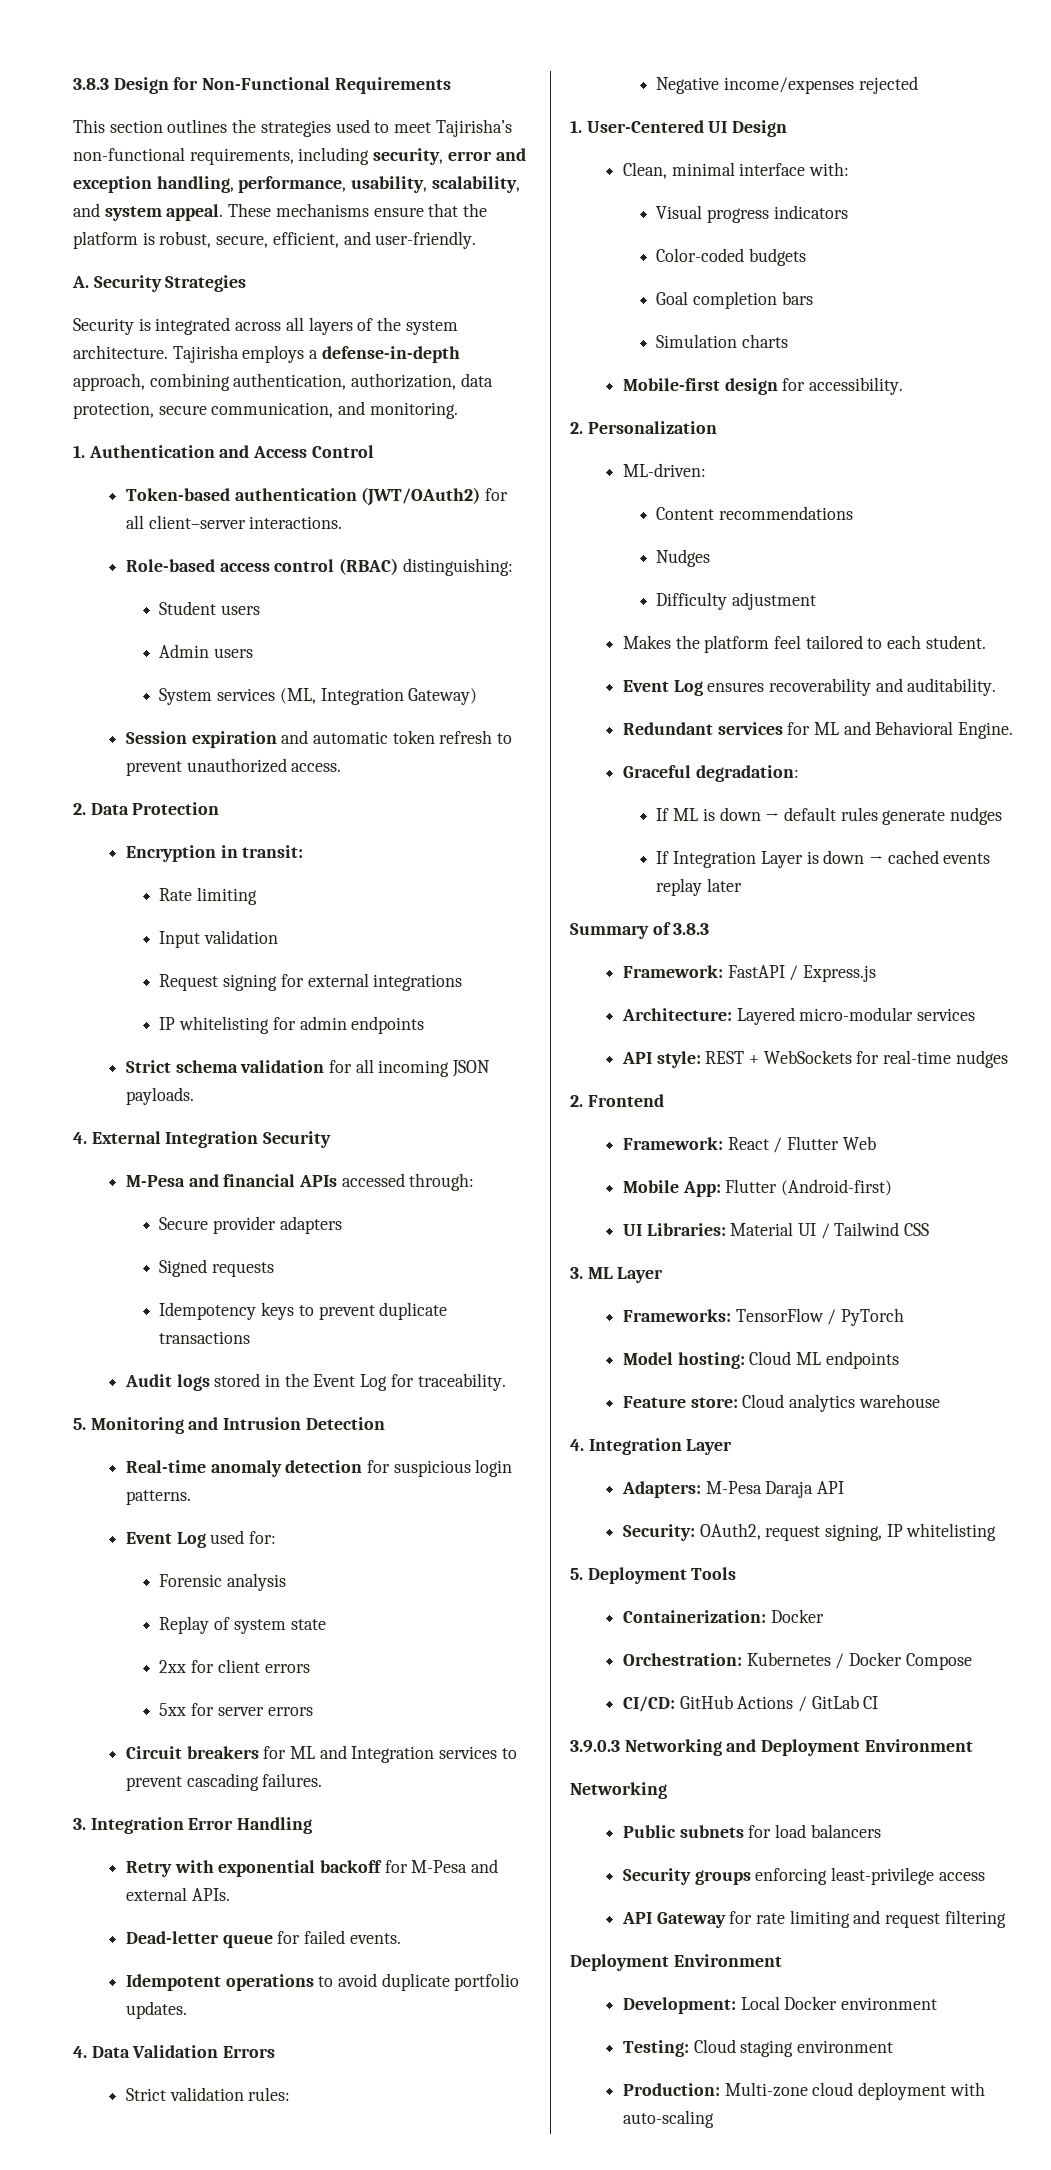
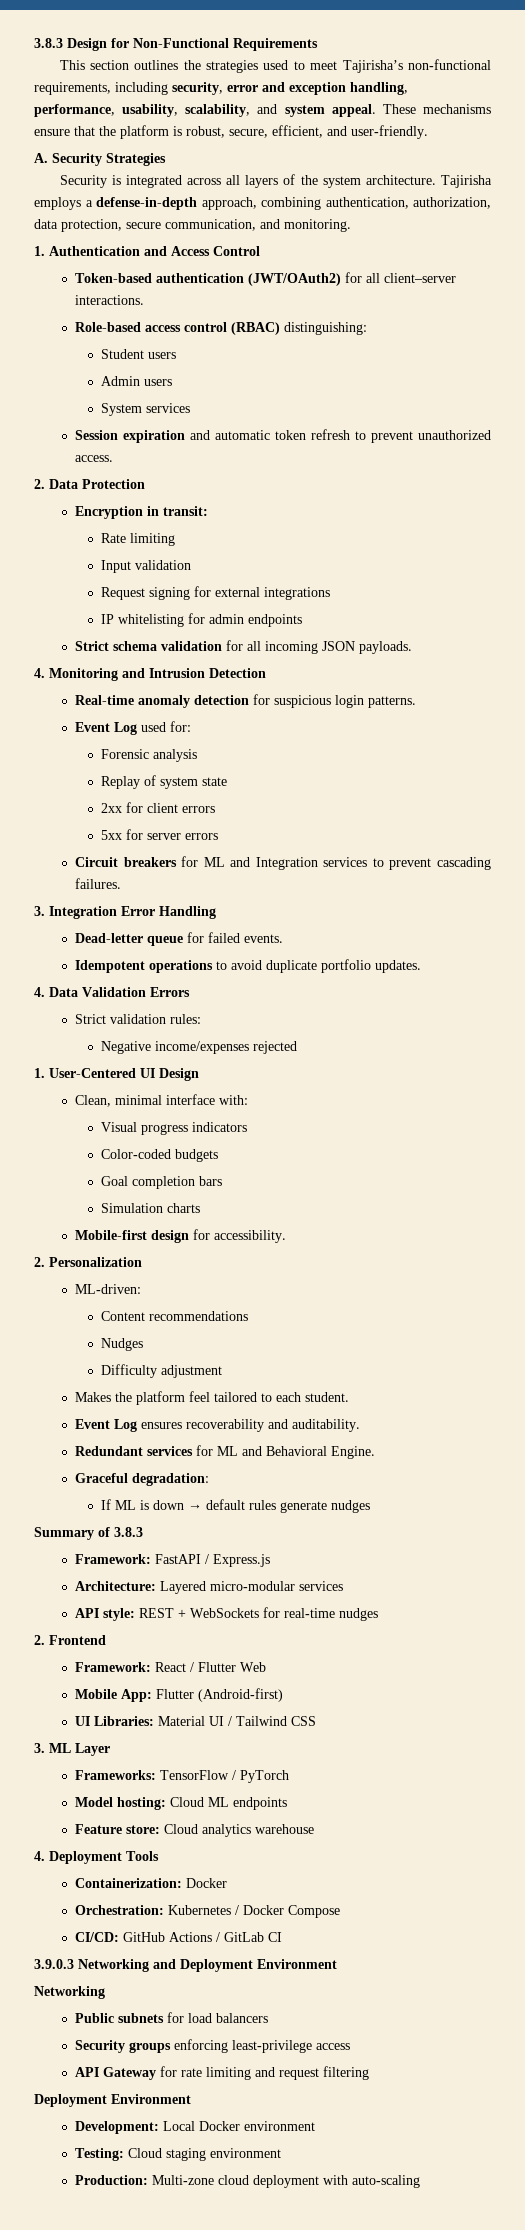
[279,688,478,705] (ML, Integration Gateway) -> (190, 408) none
[91,1131,332,1148] [125,1173,475,1191] [159,1216,342,1234] [159,1259,275,1277] [159,1302,448,1320] [159,1331,251,1344] [124,1373,506,1391] [73,1418,86,1430] External Integration Security // M-Pesa and financial APIs accessed through: // Secure provider adapters // Signed requests // Idempotency keys to prevent duplicate transactions // Audit logs stored in the Event Log for traceability. // 5. -> (45, 673) none
[125,1859,499,1877] [125,1887,230,1901] // Retry with exponential backoff for M-Pesa and external APIs. -> (216, 912) none
[656,850,991,868] [656,878,743,896] // If Integration Layer is down → cached events replay later -> (370, 1506) none
[588,1438,733,1455] [621,1481,844,1498] [622,1523,997,1541] [570,1568,583,1580] Integration Layer // Adapters: M-Pesa Daraja API // Security: OAuth2, request signing, IP whitelisting // 5. -> (45, 1856) none

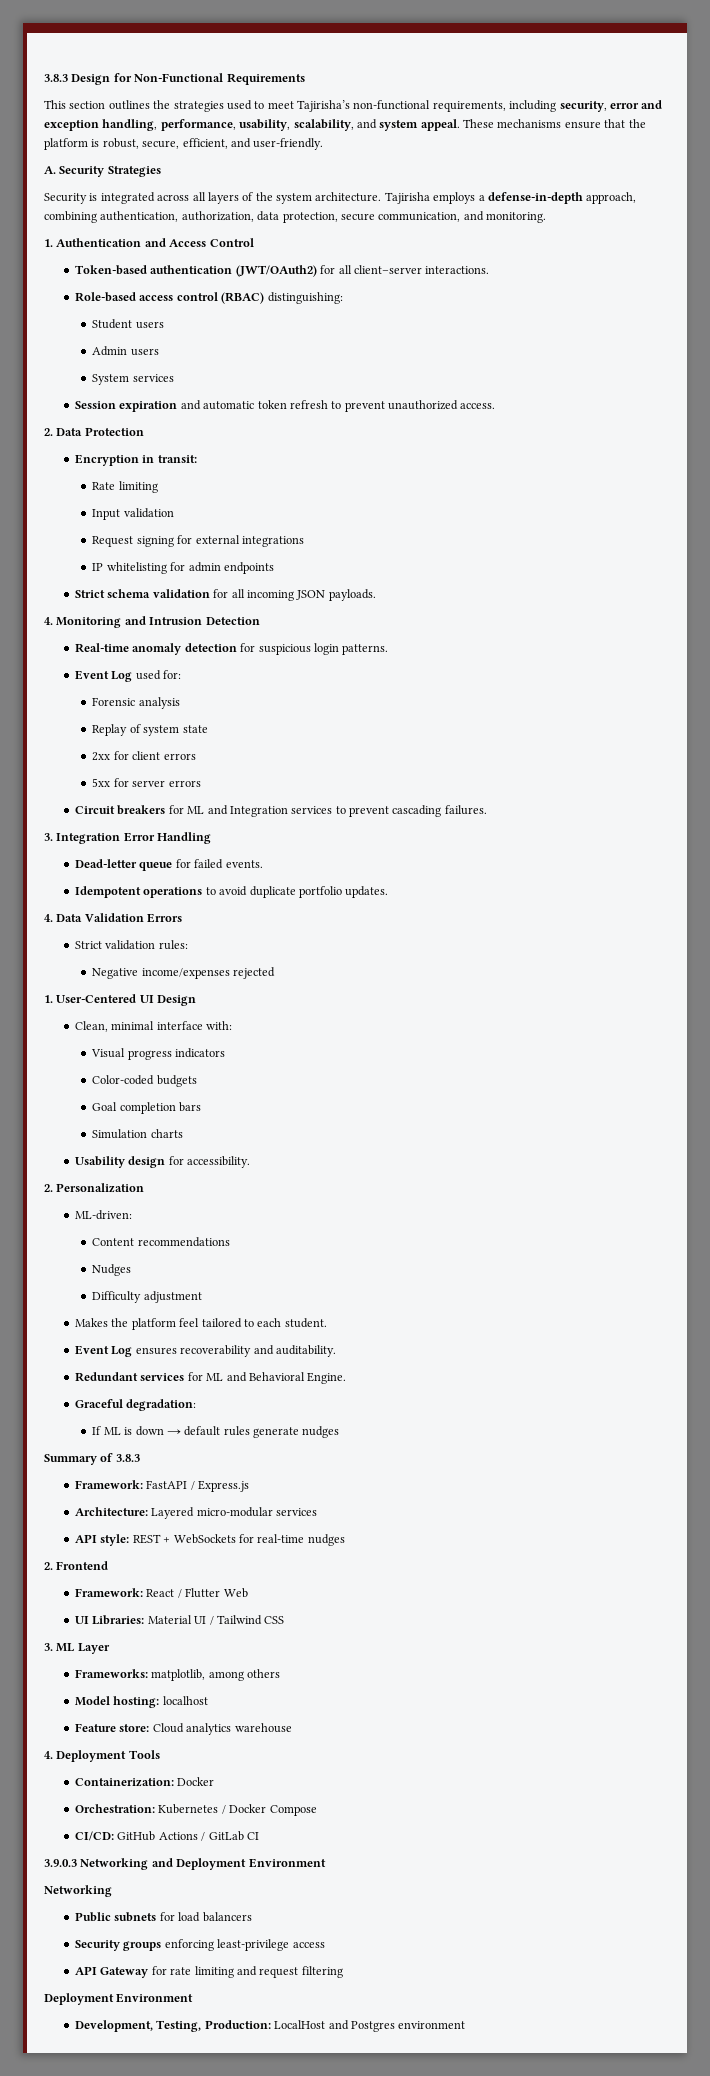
[74,1230,147,1240] Mobile-first -> [75,1156,126,1168] Usability
[74,1688,283,1702] // Mobile App: Flutter (Android-first) -> (248, 1593) none
[159,1770,289,1783] TensorFlow / PyTorch -> [151,1669,281,1681] matplotlib, among others
[169,1797,287,1810] Cloud ML endpoints -> [162,1696,208,1705] localhost
[74,2121,315,2134] [74,2148,281,2161] [74,2175,420,2188] Development: Local Docker environment // Testing: Cloud staging environment // Production: Multi-zone cloud deployment with auto-scaling -> [75,2020,466,2032] Development, Testing, Production: LocalHost and Postgres environment

